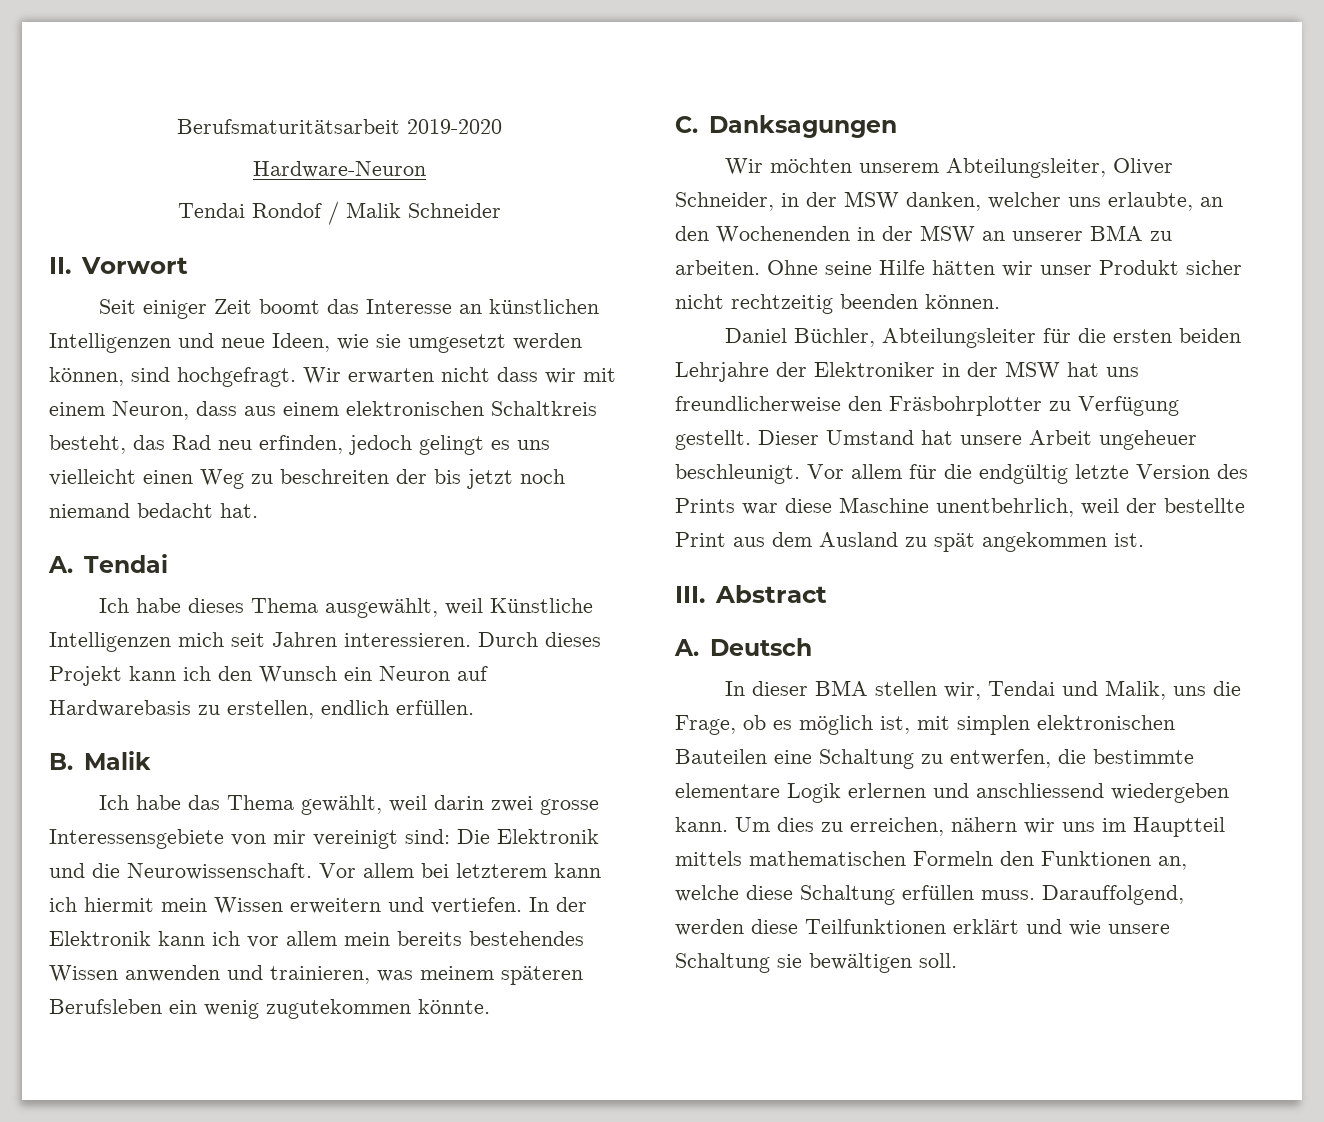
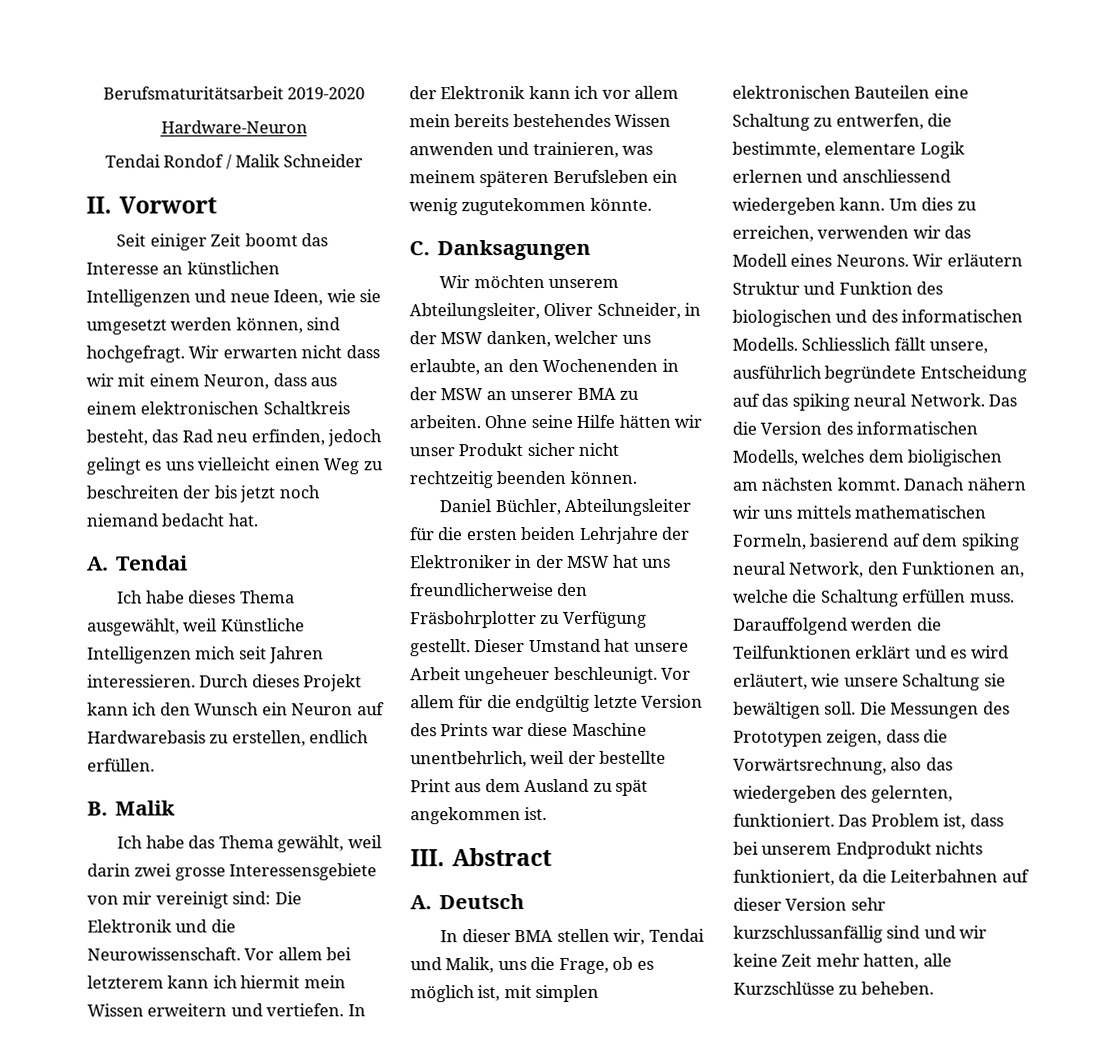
[1093,749,1194,764] bestimmte -> [732,141,821,158] bestimmte,
[951,817,1225,837] [675,851,993,866] nähern wir uns im Hauptteil mittels mathematischen Formeln -> [817,225,972,239] [732,253,1023,267] [732,281,944,295] [732,309,1024,327] [732,337,989,354] [732,365,1027,383] [732,393,1018,411] [732,421,979,435] [732,449,1003,467] [732,477,1026,491] [732,505,987,519] [733,533,1020,551] [733,561,865,578] verwenden wir das Modell eines Neurons. Wir erläutern Struktur und Funktion des biologischen und des informatischen Modells. Schliesslich fällt unsere, ausführlich begründete Entscheidung auf das spiking neural Network. Das die Version des informatischen Modells, welches dem bioligischen am nächsten kommt. Danach nähern wir uns mittels mathematischen Formeln, basierend auf dem spiking neural Network,
[746,885,793,900] diese -> [792,589,818,603] die
[1042,885,1184,905] [675,919,1062,936] Darauffolgend, werden diese Teilfunktionen erklärt und -> [733,617,942,635] [733,645,1009,659] [733,673,808,690] Darauffolgend werden die Teilfunktionen erklärt und es wird erläutert,
(957, 960) none -> [859,701,1010,719] [733,729,949,747] [733,757,953,775] [733,785,953,803] [733,813,1004,830] [733,841,984,859] [733,869,1030,886] [733,897,886,911] [733,925,988,943] [733,953,952,970] [733,981,934,995] Die Messungen des Prototypen zeigen, dass die Vorwärtsrechnung, also das wiedergeben des gelernten, funktioniert. Das Problem ist, dass bei unserem Endprodukt nichts funktioniert, da die Leiterbahnen auf dieser Version sehr kurzschlussanfällig sind und wir keine Zeit mehr hatten, alle Kurzschlüsse zu beheben.

